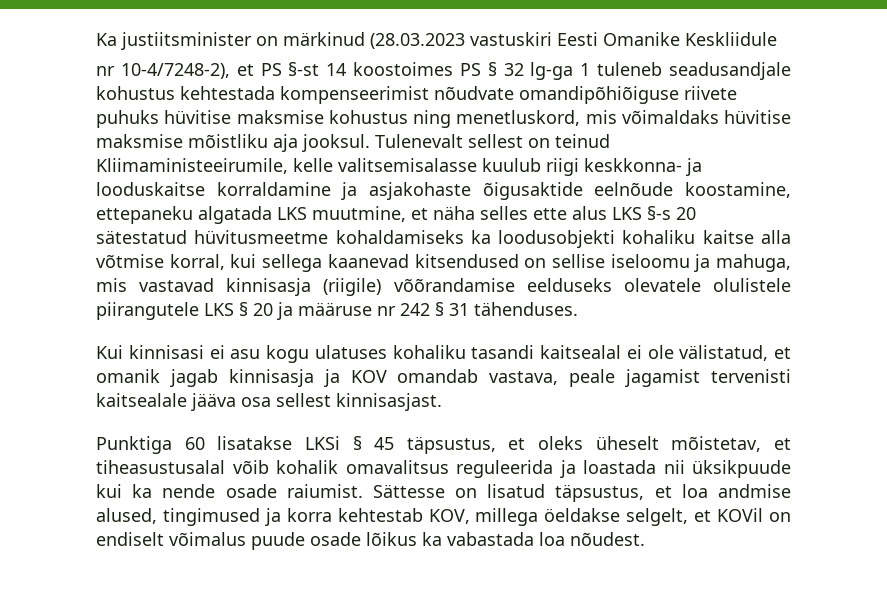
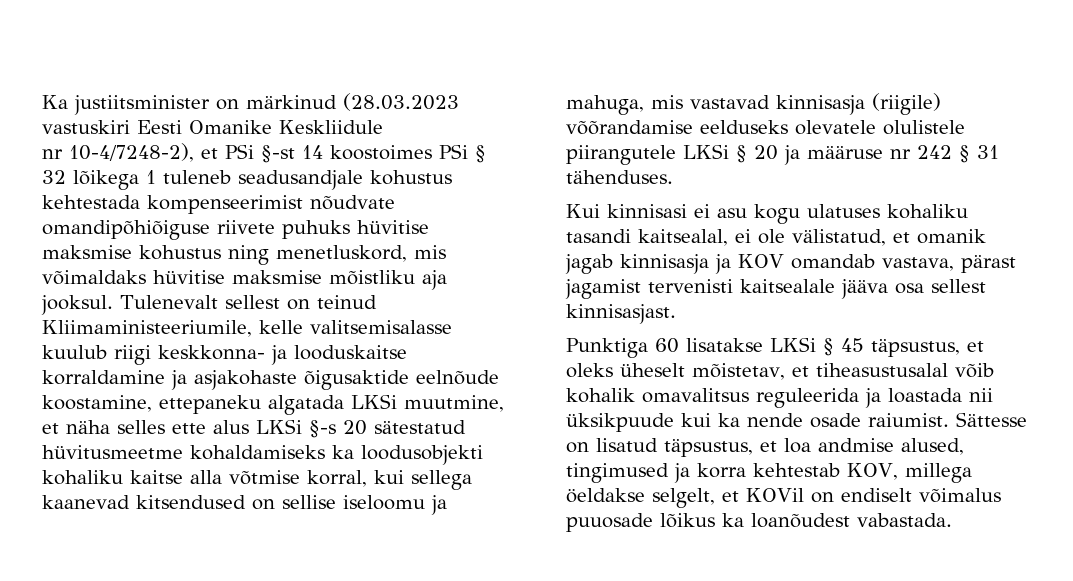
[260,63,282,76] PS -> [225,144,254,159] PSi
[459,63,481,76] PS -> [439,144,468,159] PSi
[530,62,574,80] lg-ga -> [73,170,139,190] lõikega
[96,158,288,174] Kliimaministeeirumile, -> [42,320,252,337] Kliimaministeeriumile,
[277,207,307,220] LKS -> [351,394,397,409] LKSi
[612,207,642,220] LKS -> [256,419,302,434] LKSi
[204,303,234,316] LKS -> [683,144,729,159] LKSi
[540,345,621,359] kaitsealal -> [638,229,728,246] kaitsealal,
[569,369,616,387] peale -> [960,255,1016,273] pärast
[251,532,645,550] puude osade lõikus ka vabastada loa nõudest. -> [566,513,952,532] puuosade lõikus ka loanõudest vabastada.

